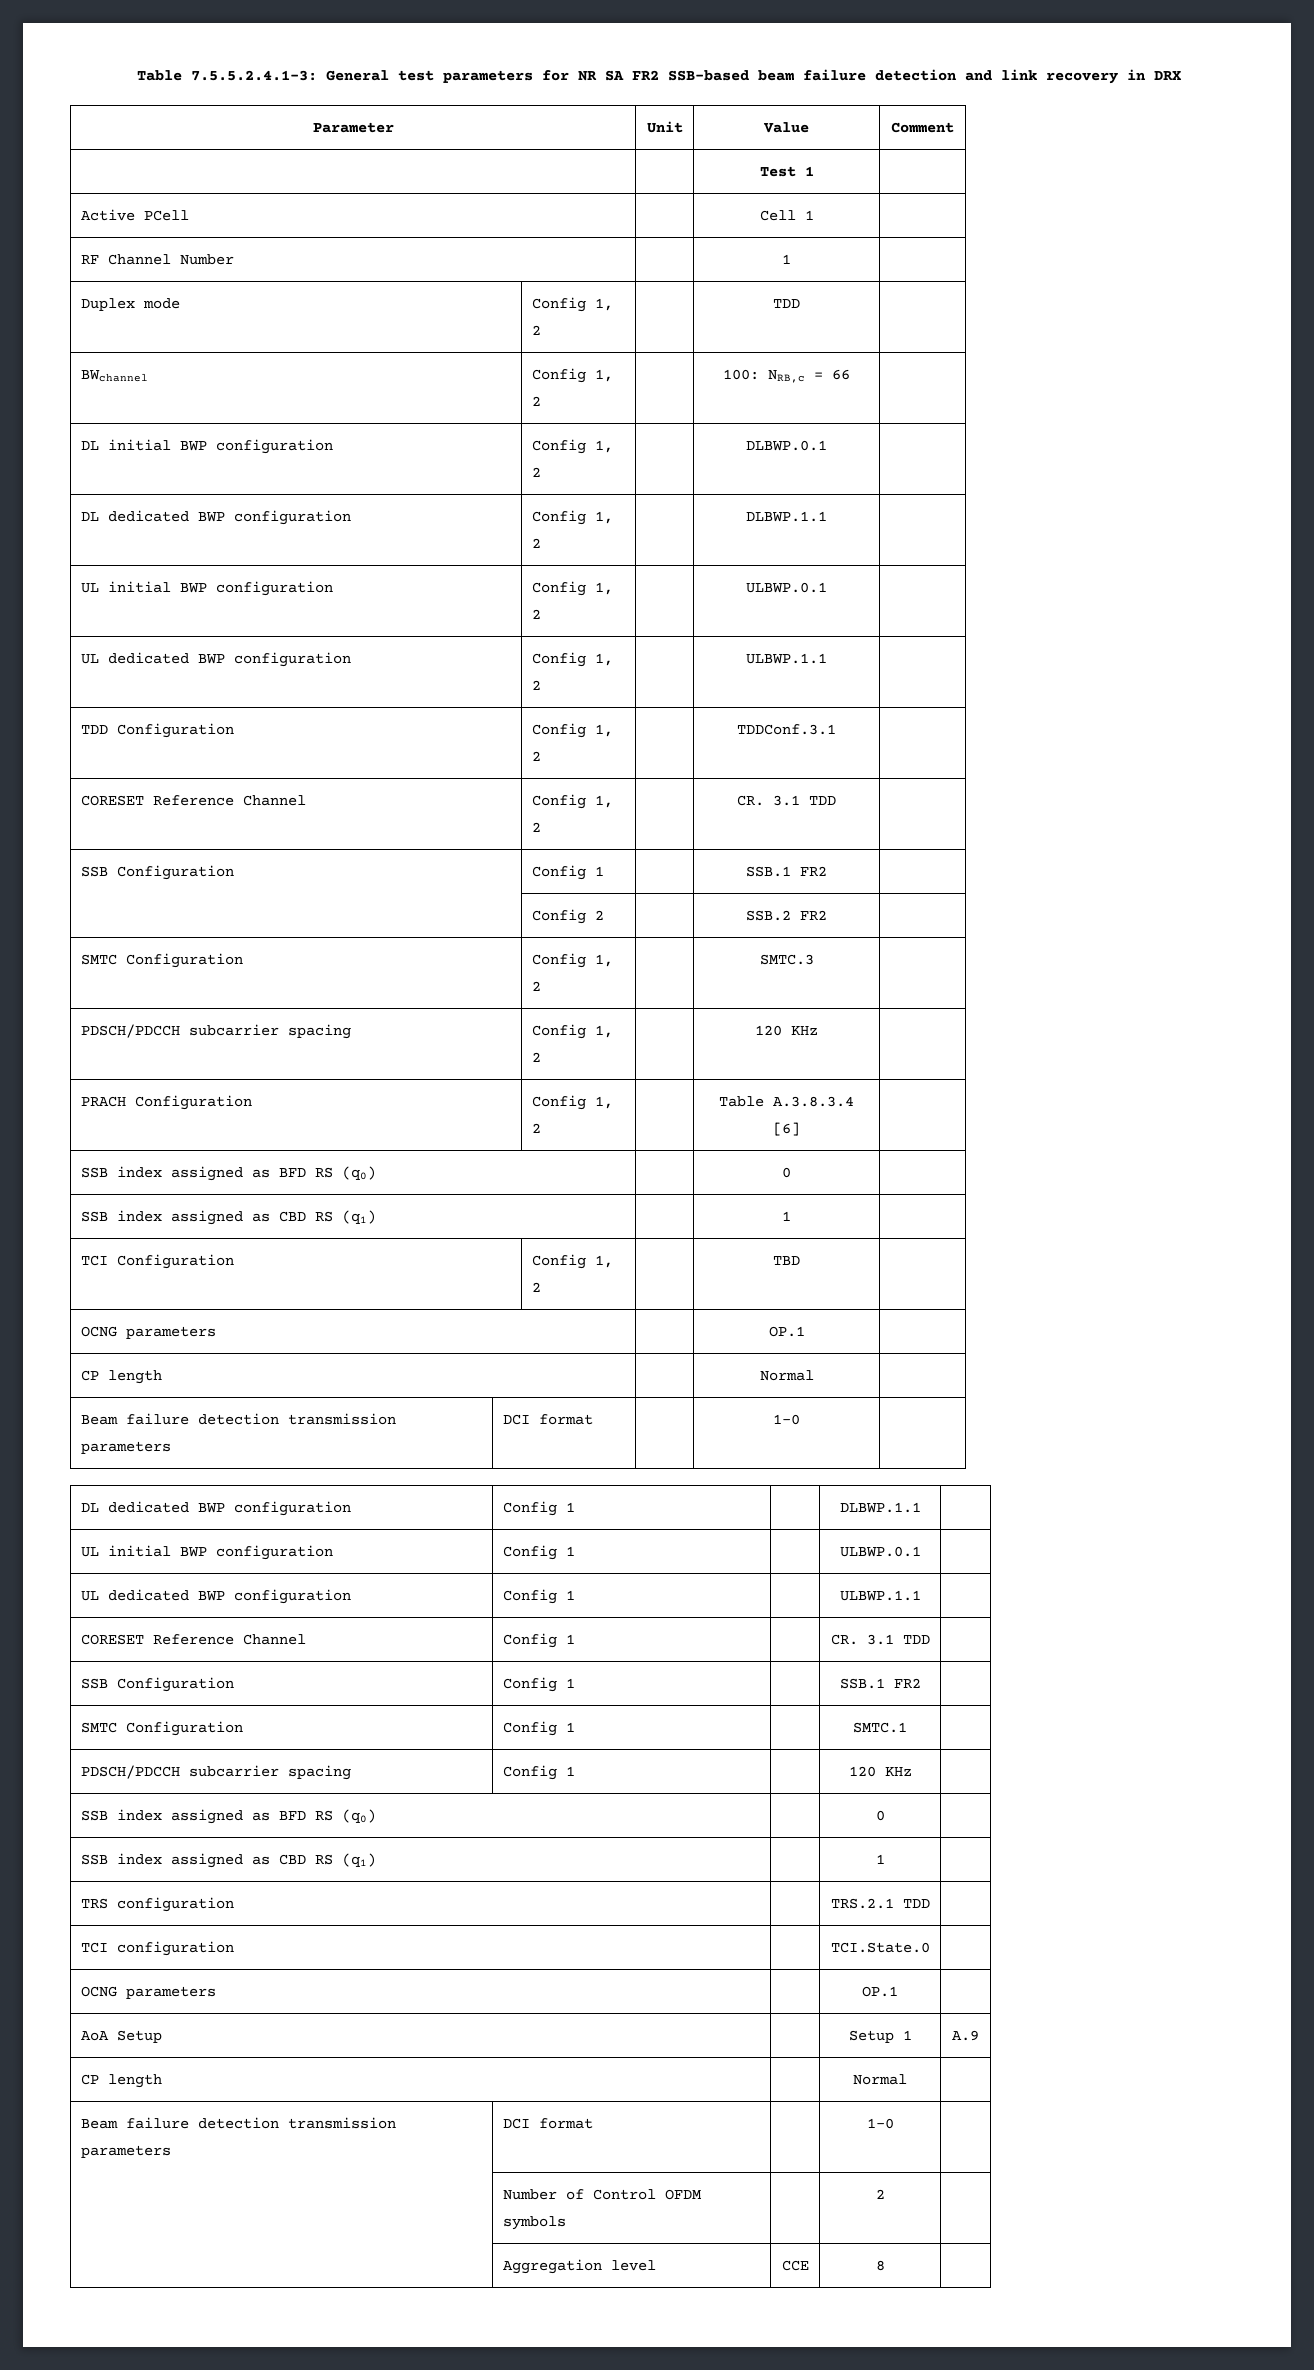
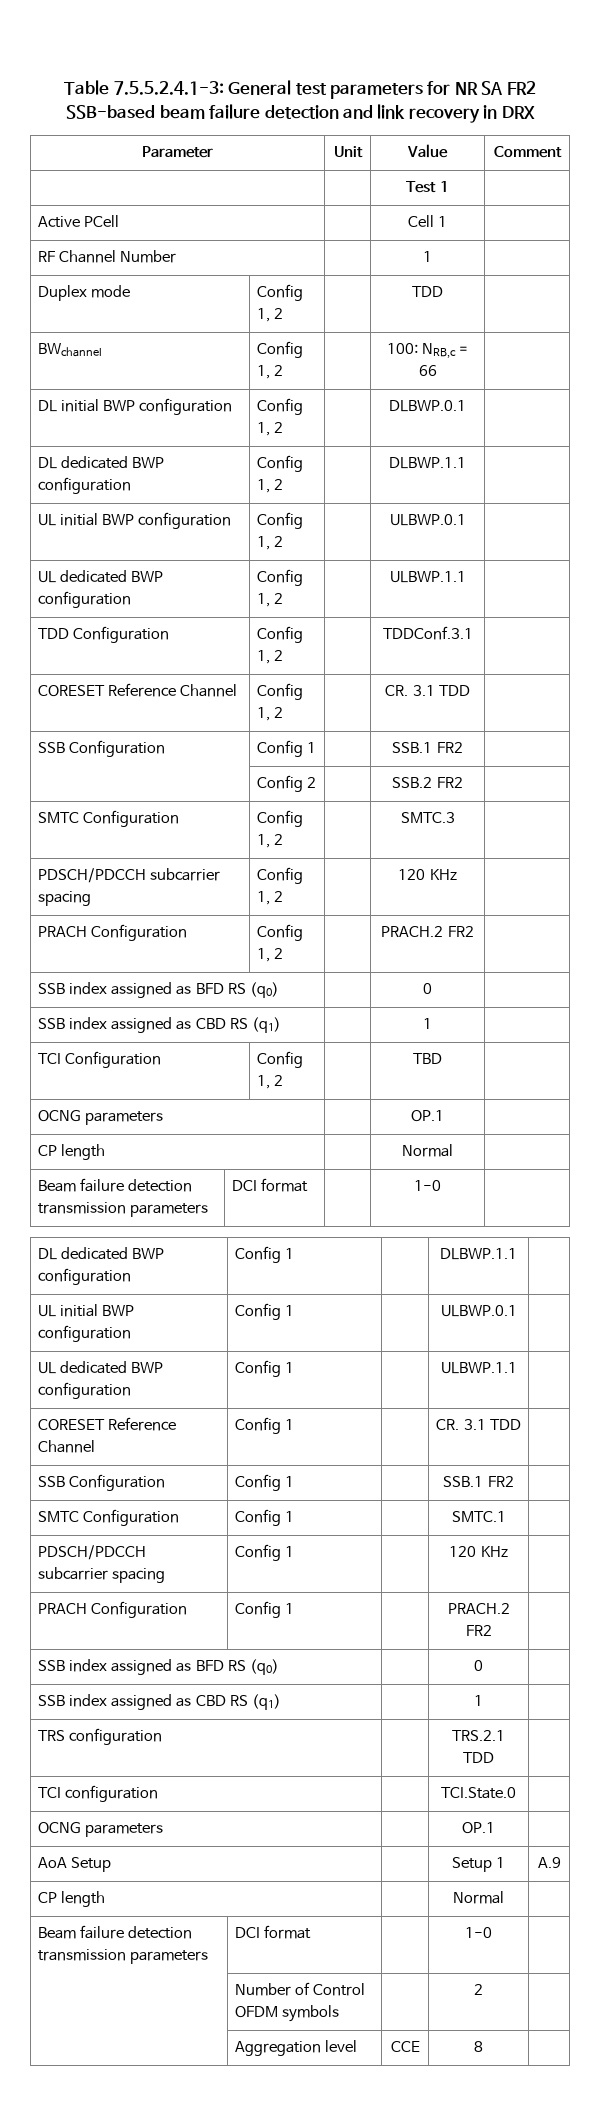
[719,1096,854,1107] [773,1122,800,1136] Table A.3.8.3.4 [6] -> [381,926,474,937] PRACH.2 FR2
(912, 1771) none -> [38,1601,188,1618] [235,1601,295,1618] [447,1603,510,1614] [465,1625,492,1636] // PRACH Configuration | Config 1 | | PRACH.2 FR2 |

